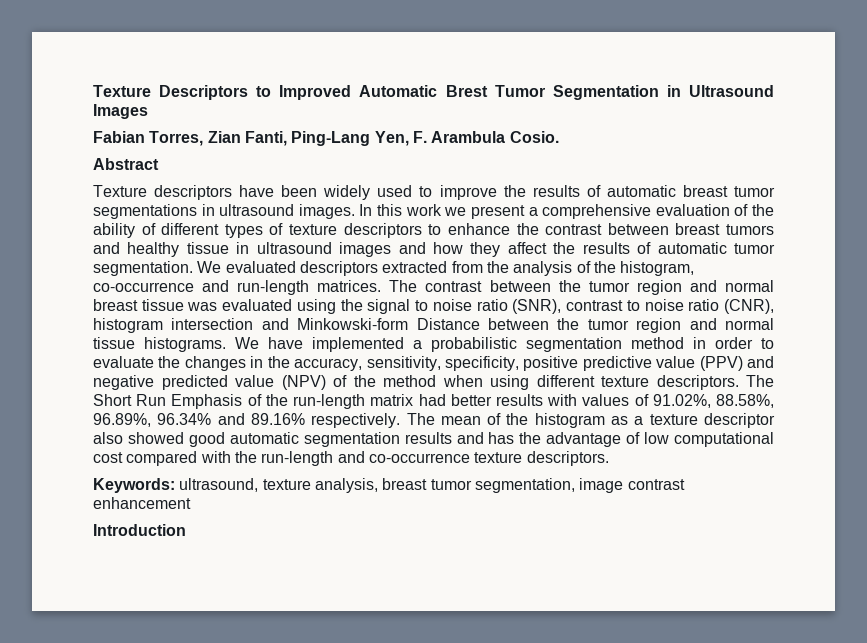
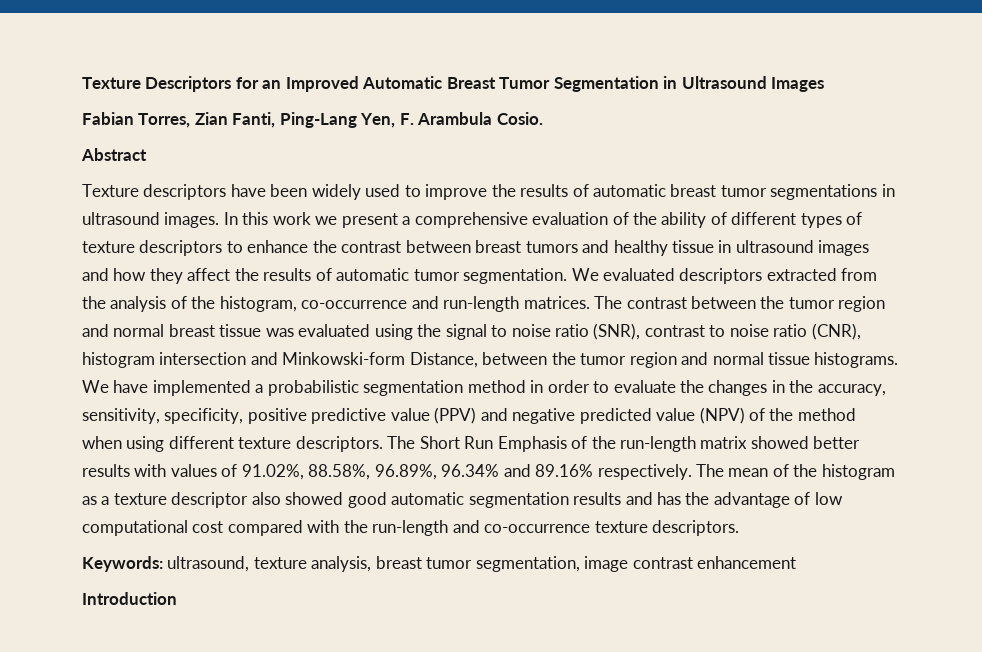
[256,86,272,97] to -> [235,77,282,89] for an
[445,85,488,97] Brest -> [446,77,496,89] Breast
[416,318,480,330] Distance -> [409,352,478,368] Distance,
[418,394,446,406] had -> [750,436,809,449] showed

